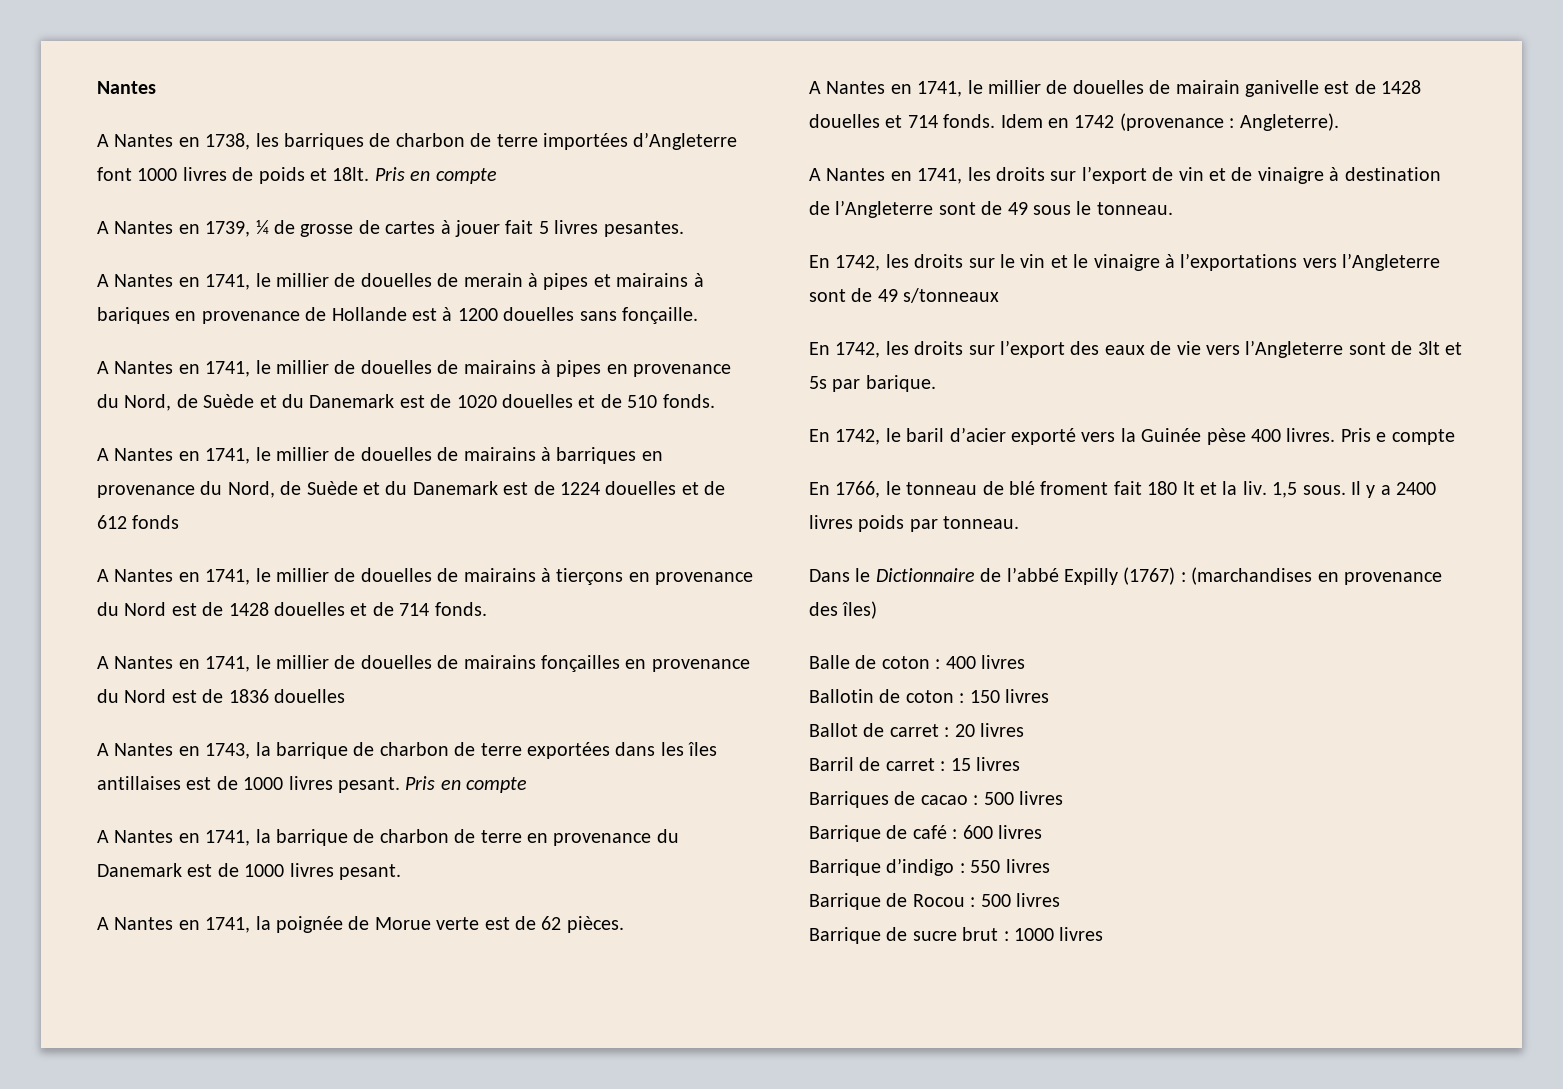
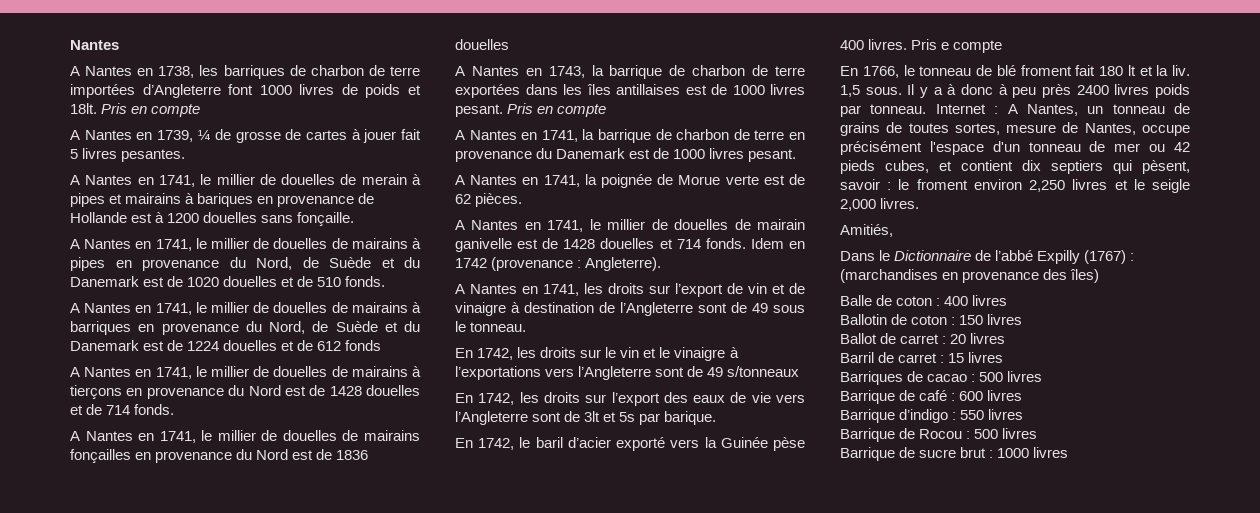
(1391, 490) none -> [947,84,1071,98] à donc à peu près
(1020, 522) none -> [935,103,1190,116] [840,122,1190,136] [840,141,1190,155] [840,160,1190,174] [840,179,1190,193] [840,198,920,211] [840,224,893,237] Internet : A Nantes, un tonneau de grains de toutes sortes, mesure de Nantes, occupe précisément l'espace d'un tonneau de mer ou 42 pieds cubes, et contient dix septiers qui pèsent, savoir : le froment environ 2,250 livres et le seigle 2,000 livres. // Amitiés,

